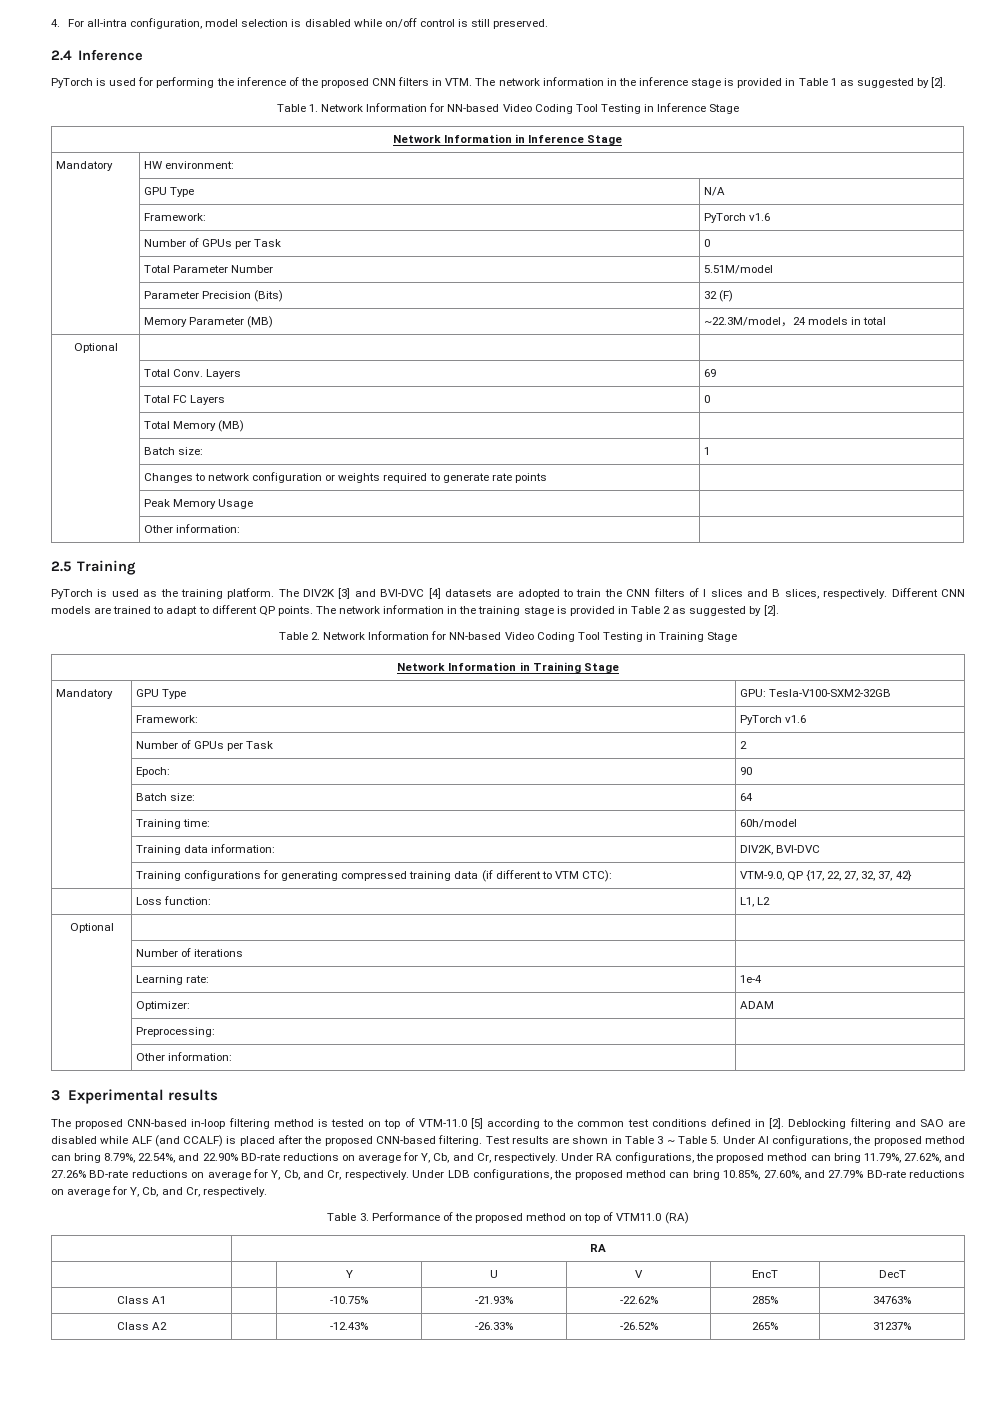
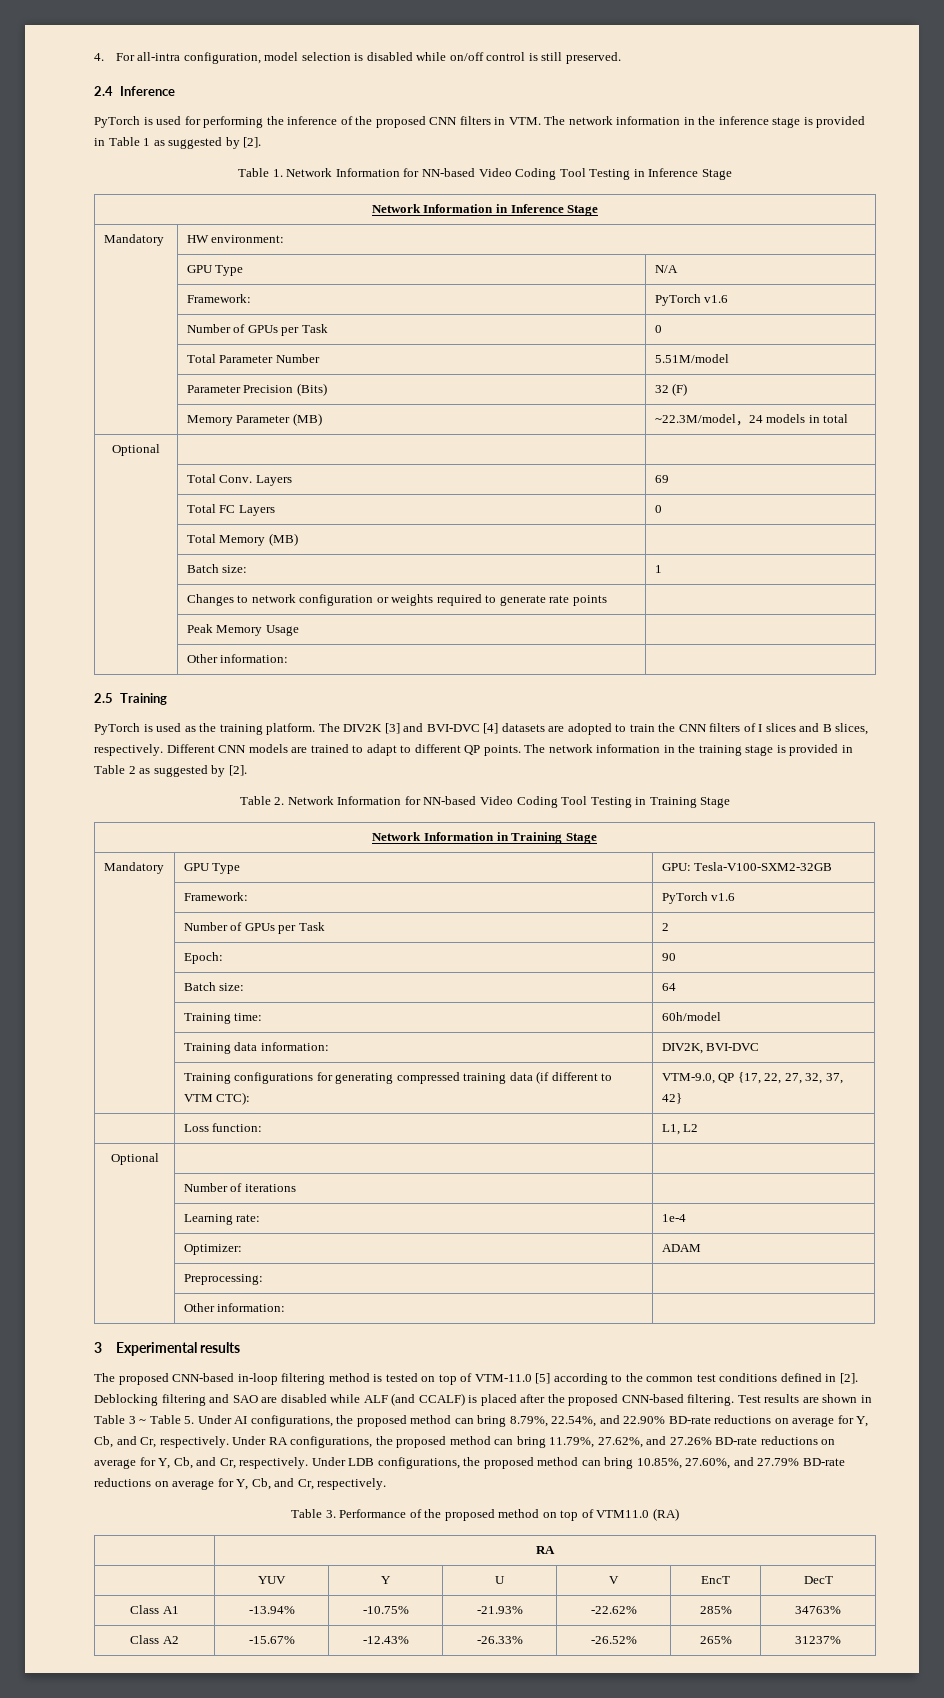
(606, 1248) none -> [258,1576,286,1584] YUV
(167, 1300) none -> [248,1606,295,1614] -13.94%
(168, 1326) none -> [248,1636,295,1644] -15.67%

